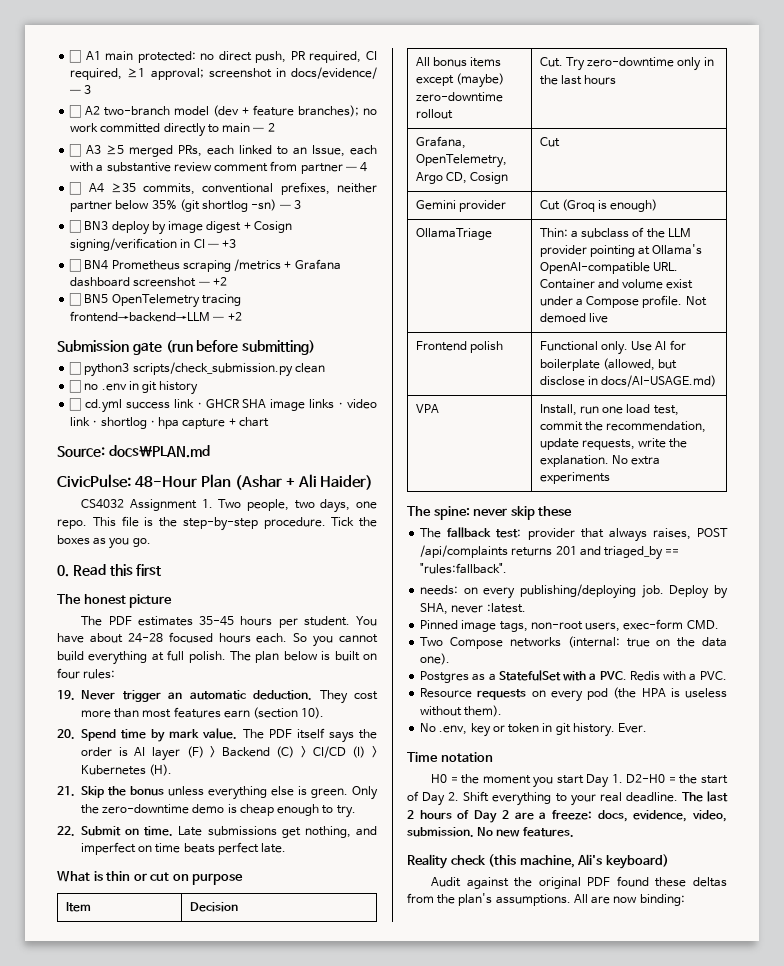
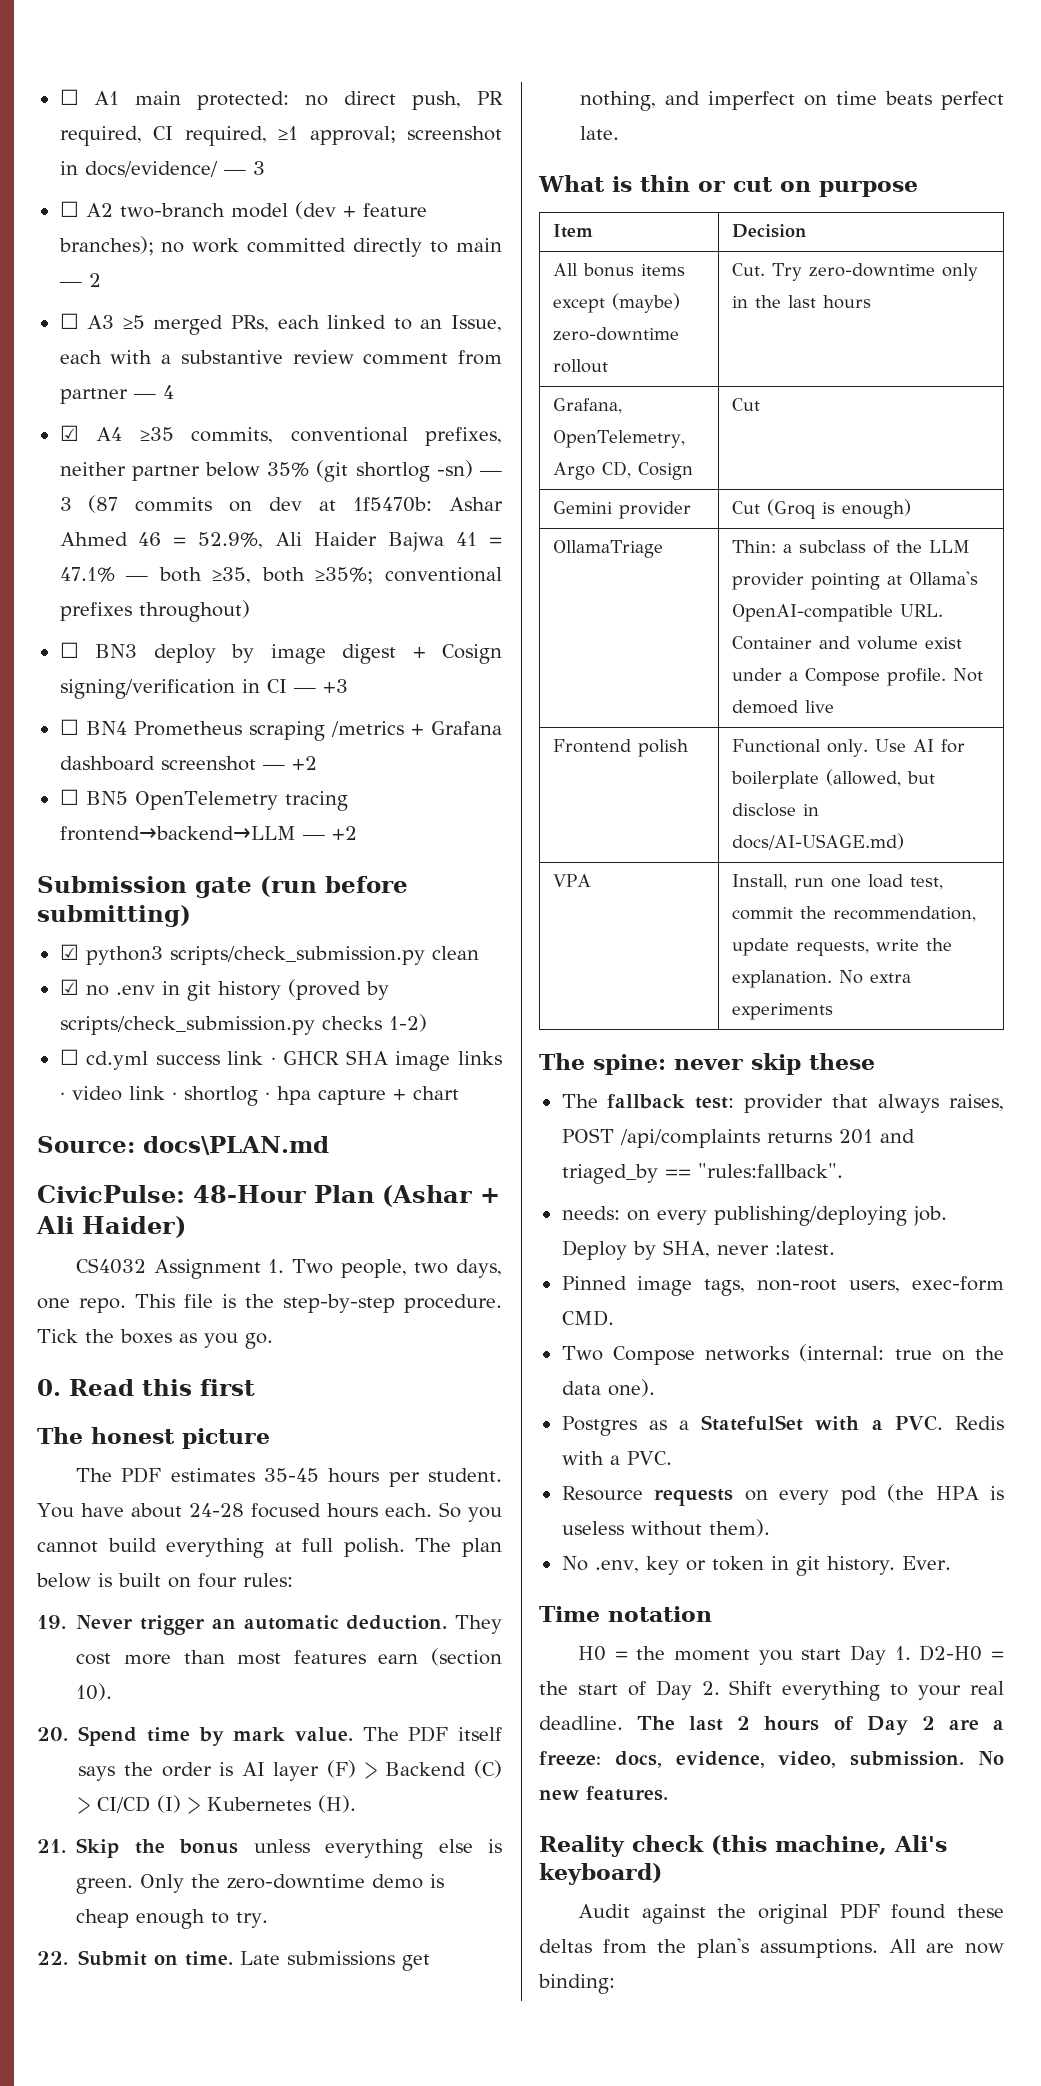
[69,182,82,195] ☐ -> [59,425,79,441] ☑
(301, 204) none -> [88,495,503,513] [59,532,502,552] [59,567,502,584] [59,600,250,622] (87 commits on dev at 1f5470b: Ashar Ahmed 46 = 52.9%, Ali Haider Bajwa 41 = 47.1% — both ≥35, both ≥35%; conventional prefixes throughout)
[69,362,82,375] ☐ -> [59,944,79,960] ☑
[69,380,82,393] ☐ -> [59,979,79,995] ☑
(199, 388) none -> [287,979,389,1000] [59,1014,427,1035] (proved by scripts/check_submission.py checks 1-2)

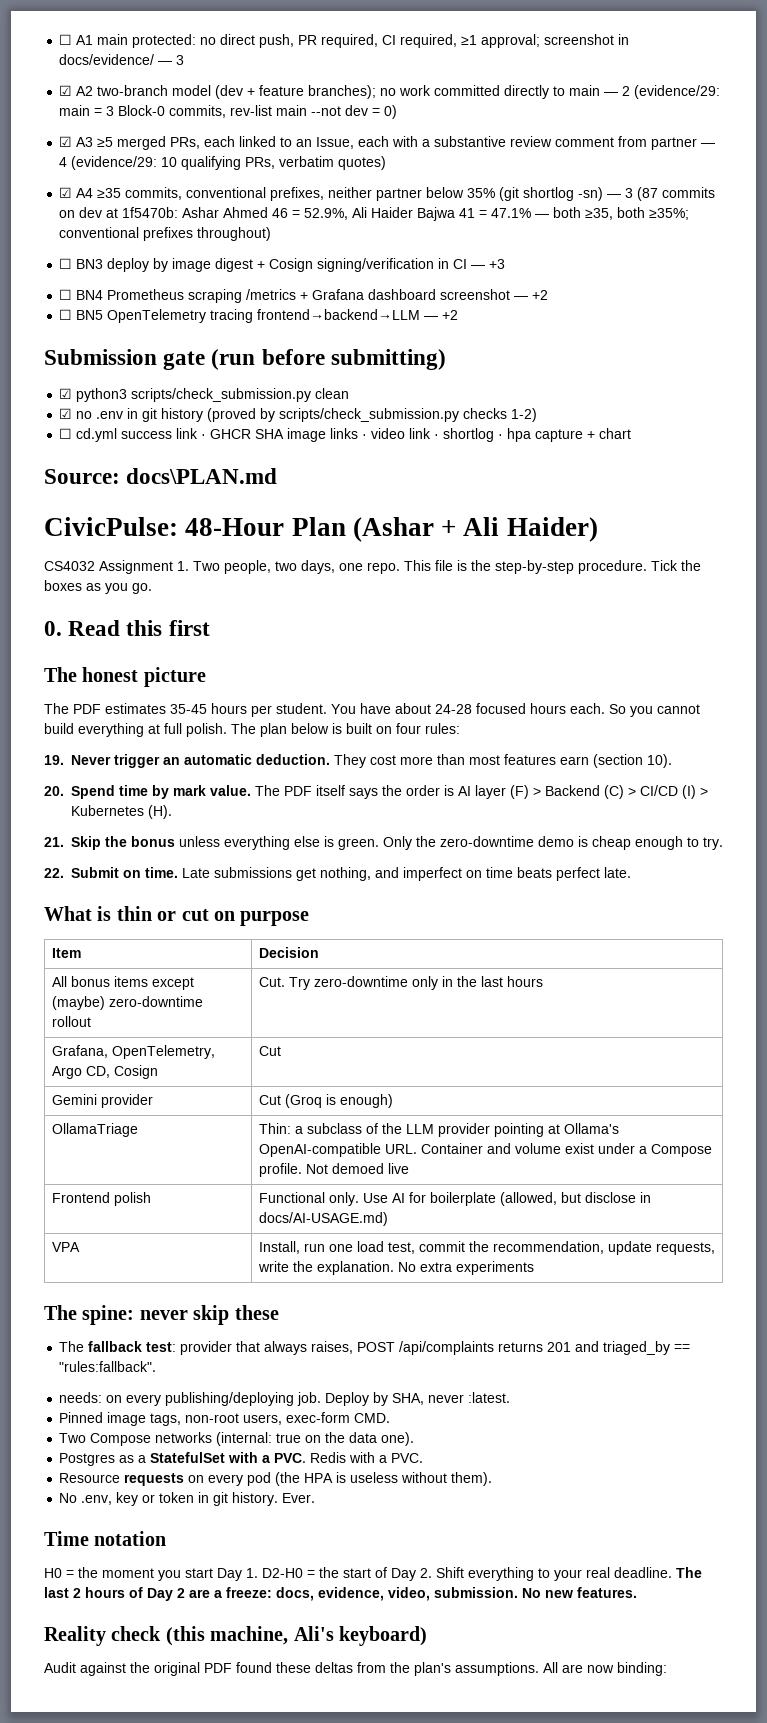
[59,201,79,217] ☐ -> [59,85,73,96] ☑
[59,313,79,329] // ☐ -> [634,85,721,99] [59,105,398,119] [59,136,73,147] (evidence/29: main = 3 Block-0 commits, rev-list main --not dev = 0) // ☑
(174, 392) none -> [71,156,387,170] (evidence/29: 10 qualifying PRs, verbatim quotes)

